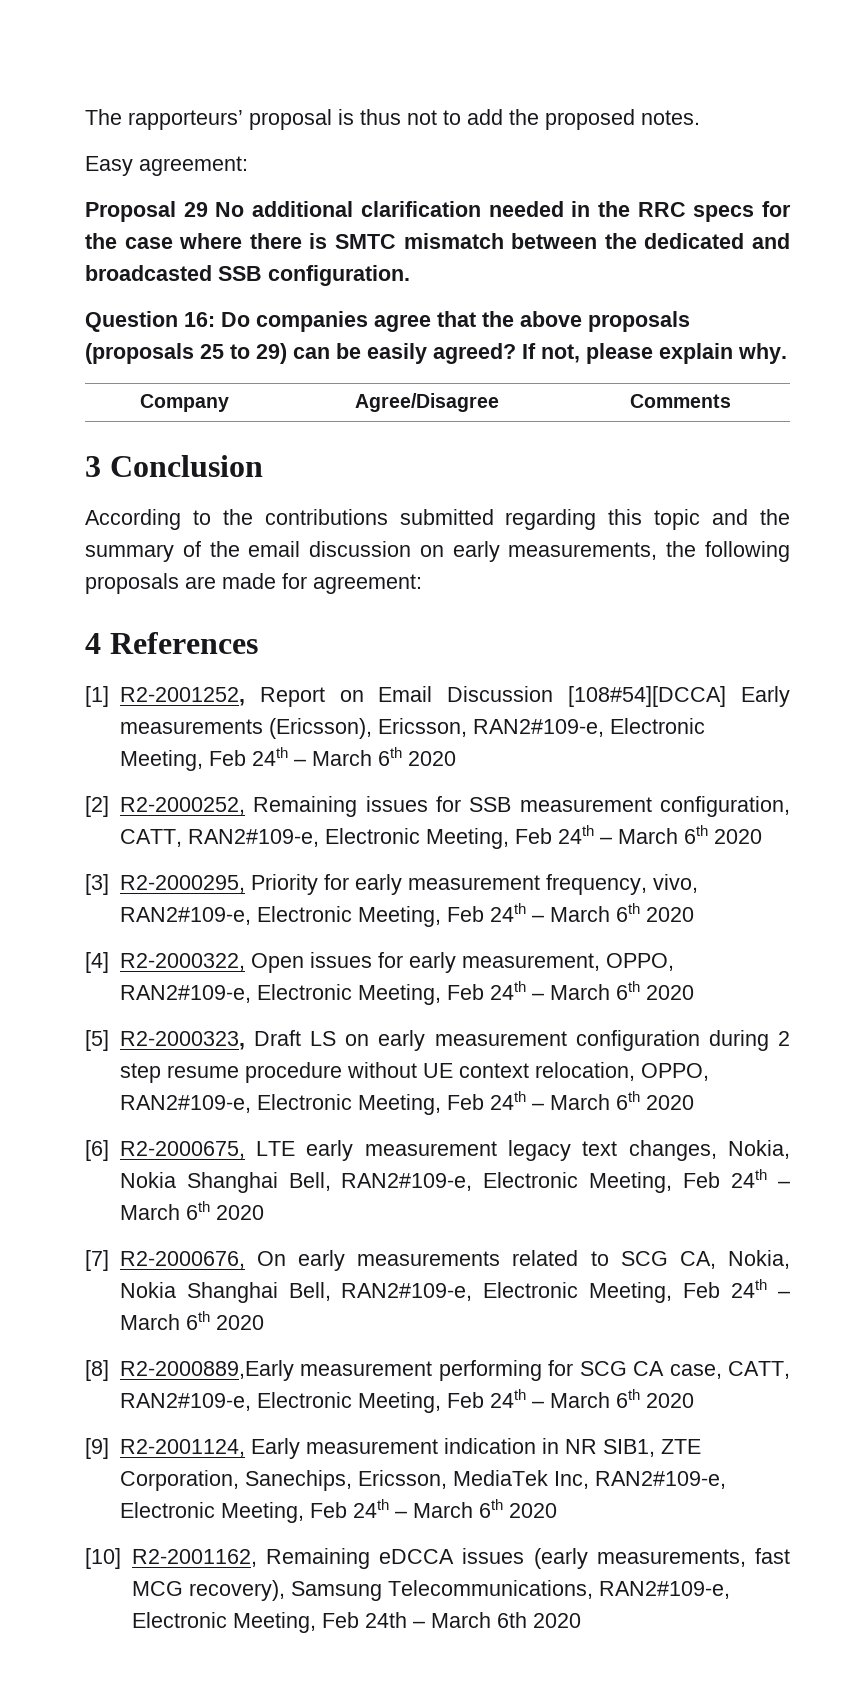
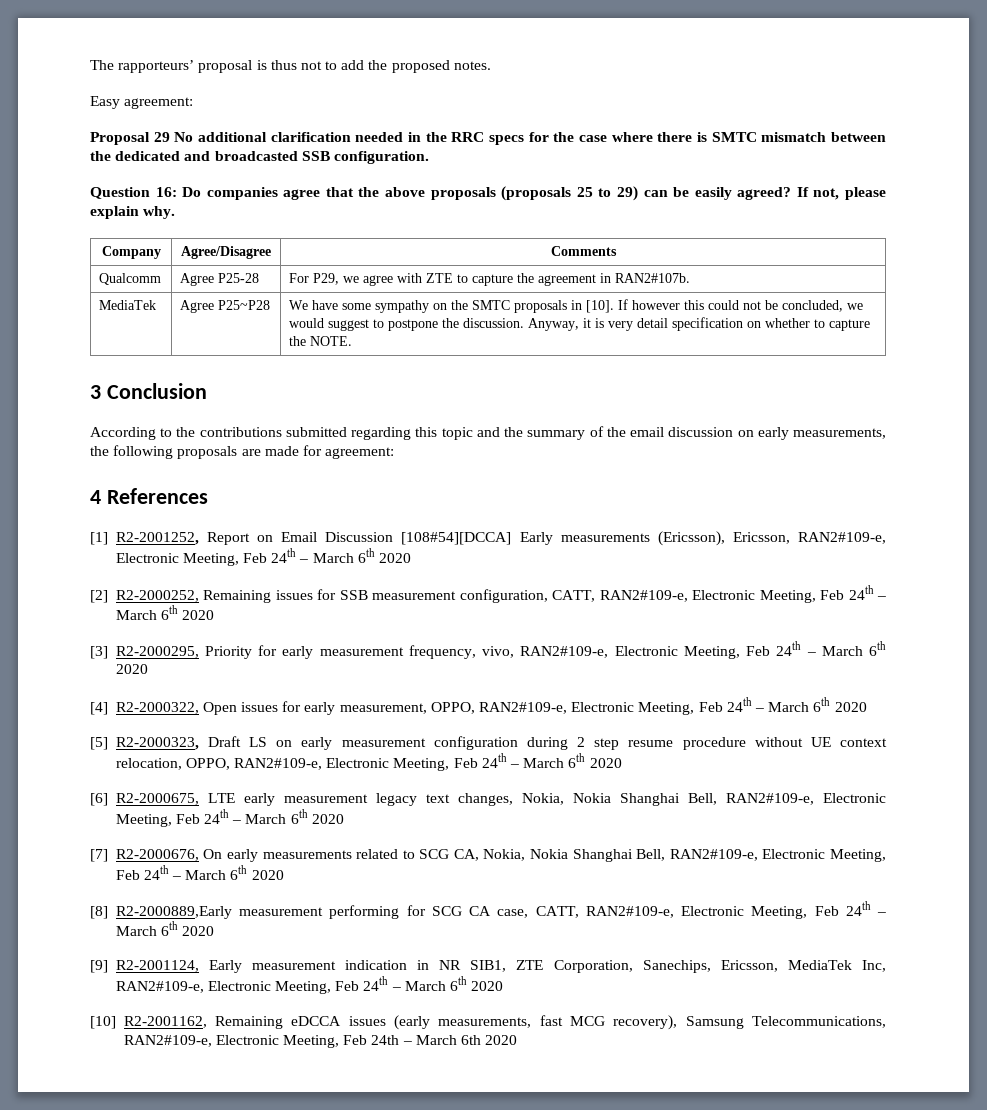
(731, 401) none -> [99,273,162,285] [180,273,260,286] [289,273,691,286] [99,300,157,310] [180,300,271,313] [289,299,864,313] [289,317,871,331] [289,336,353,346] // Qualcomm | Agree P25-28 | For P29, we agree with ZTE to capture the agreement in RAN2#107b. // MediaTek | Agree P25~P28 | We have some sympathy on the SMTC proposals in [10]. If however this could not be concluded, we would suggest to postpone the discussion. Anyway, it is very detail specification on whether to capture the NOTE.

